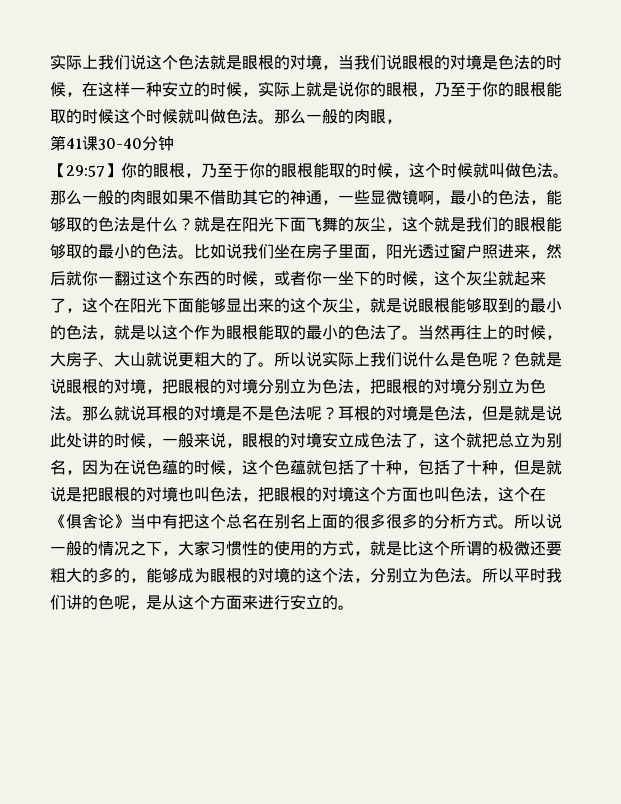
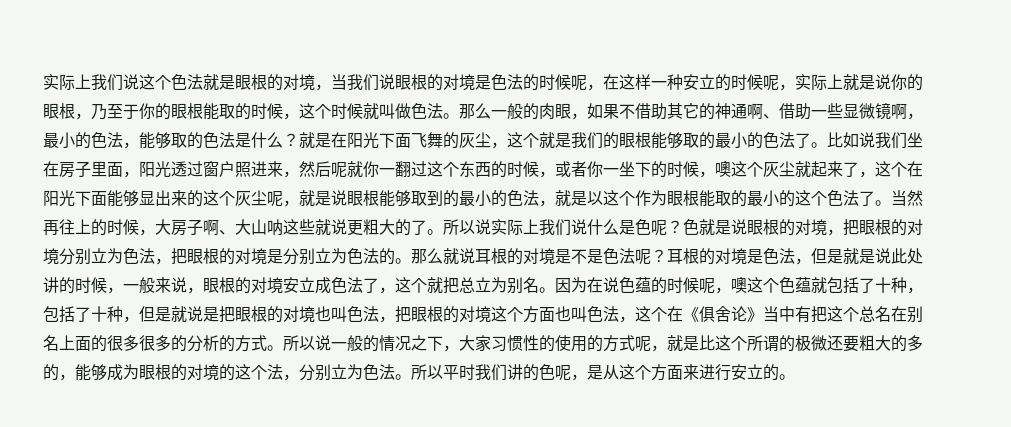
(66, 89) none -> [571,75,587,91] 呢
(242, 89) none -> [763,75,779,91] 呢
[114,108,402,124] [50,135,174,151] [50,162,393,178] 这个时候就叫做色法。那么一般的肉眼， // 第41课30-40分钟 // 【29:57】你的眼根，乃至于你的眼根能取的时候 -> (283, 111) none
(162, 197) none -> [571,113,587,120] ，
[322,200,338,205] ， -> [747,103,811,120] 啊、借助
(178, 251) none -> [795,133,811,148] 了
(66, 278) none -> [331,162,347,178] 呢
(434, 283) none -> [715,160,731,177] 噢
(354, 305) none -> [267,191,283,207] 呢
(354, 332) none -> [795,190,827,206] 这个
[98,352,146,367] 、大山 -> [203,219,315,236] 啊、大山呐这些
[466,379,546,394] [50,406,66,421] 分别立为色法 -> [267,248,395,265] 是分别立为色法的
[66,470,82,475] ， -> [539,287,555,293] 。
[226,470,242,475] ， -> [699,276,747,294] 呢，噢
(466, 521) none -> [219,335,235,352] 的
(354, 548) none -> [635,336,651,352] 呢

